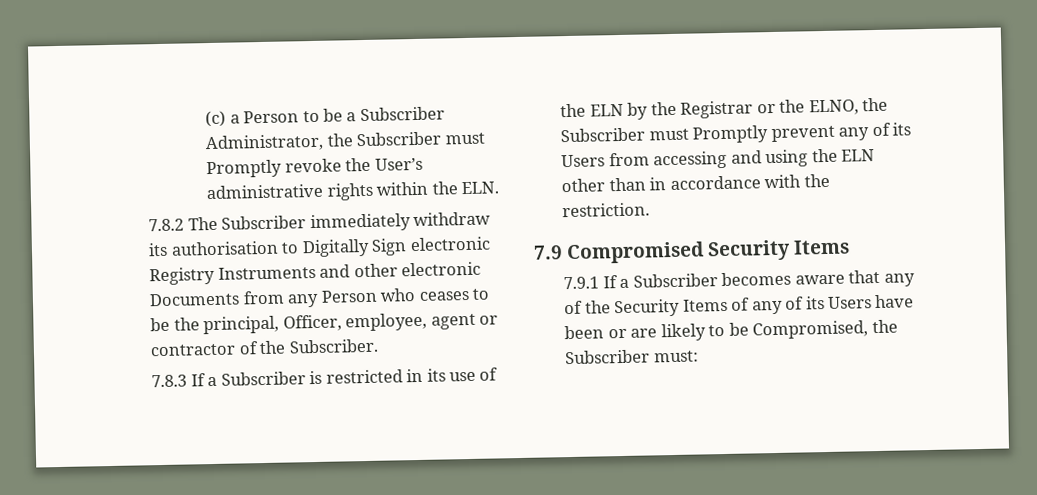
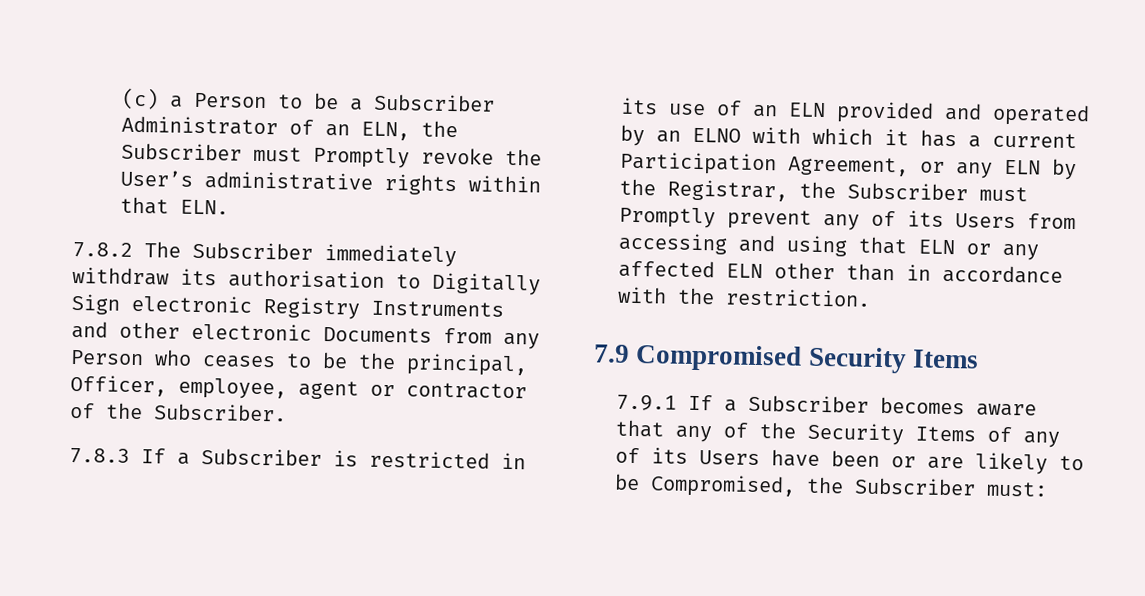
[205,133,325,153] Administrator, -> [121,115,411,141] Administrator of an ELN,
[431,181,458,195] the -> [120,196,170,215] that
[560,99,859,120] the ELN by the Registrar or the ELNO, -> [752,101,1091,127] [620,124,1078,149] [620,151,1078,181] [619,178,789,202] an ELN provided and operated by an ELNO with which it has a current Participation Agreement, or any ELN by the Registrar,
[811,148,838,163] the -> [858,236,1040,261] [618,259,716,279] that ELN or any affected

